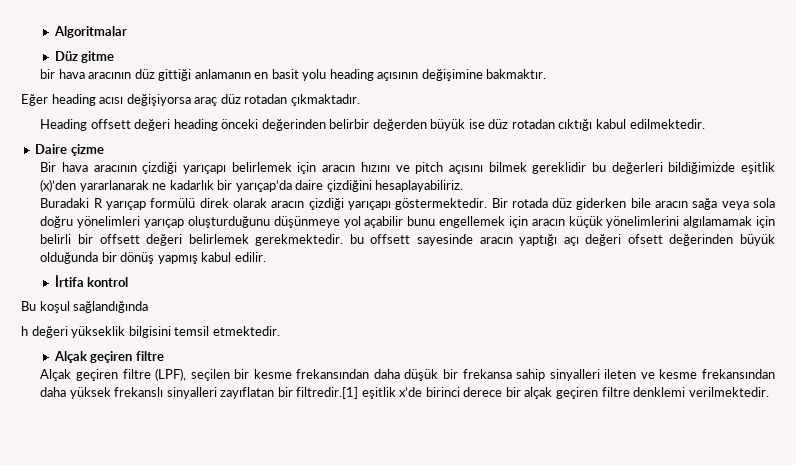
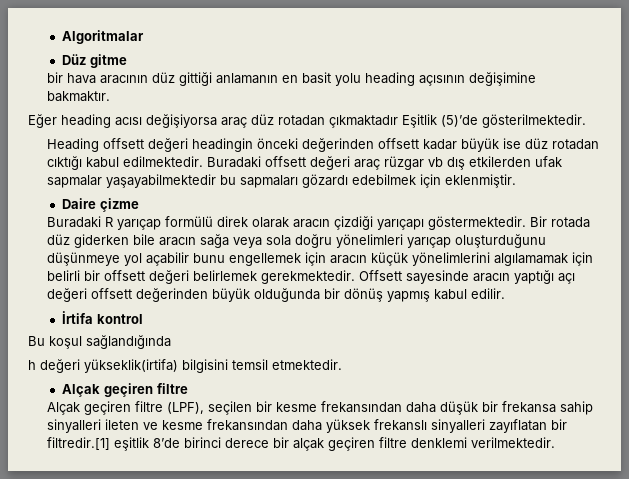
[290,94,360,106] çıkmaktadır. -> [329,114,586,128] çıkmaktadır Eşitlik (5)’de gösterilmektedir.
[173,119,218,131] heading -> [192,138,254,152] headingin
[329,119,427,131] belirbir değerden -> [378,138,458,150] offsett kadar
[35,144,104,156] [40,162,776,174] [40,179,464,192] // Daire çizme // Bir hava aracının çizdiği yarıçapı belirlemek için aracın hızını ve pitch açısını bilmek gereklidir bu değerleri bildiğimizde eşitlik (x)’den yararlanarak ne kadarlık bir yarıçap’da daire çizdiğini hesaplayabiliriz. -> [207,156,563,170] [47,174,517,188] [61,198,139,212] Buradaki offsett değeri araç rüzgar vb dış etkilerden ufak sapmalar yaşayabilmektedir bu sapmaları gözardı edebilmek için eklenmiştir. // Daire çizme
[349,234,411,244] bu offsett -> [359,270,403,281] Offsett
[627,234,663,244] ofsett -> [91,288,133,299] offsett
[71,326,126,338] yükseklik -> [84,359,178,373] yükseklik(irtifa)
[399,387,423,397] x’de -> [153,438,181,448] 8’de

